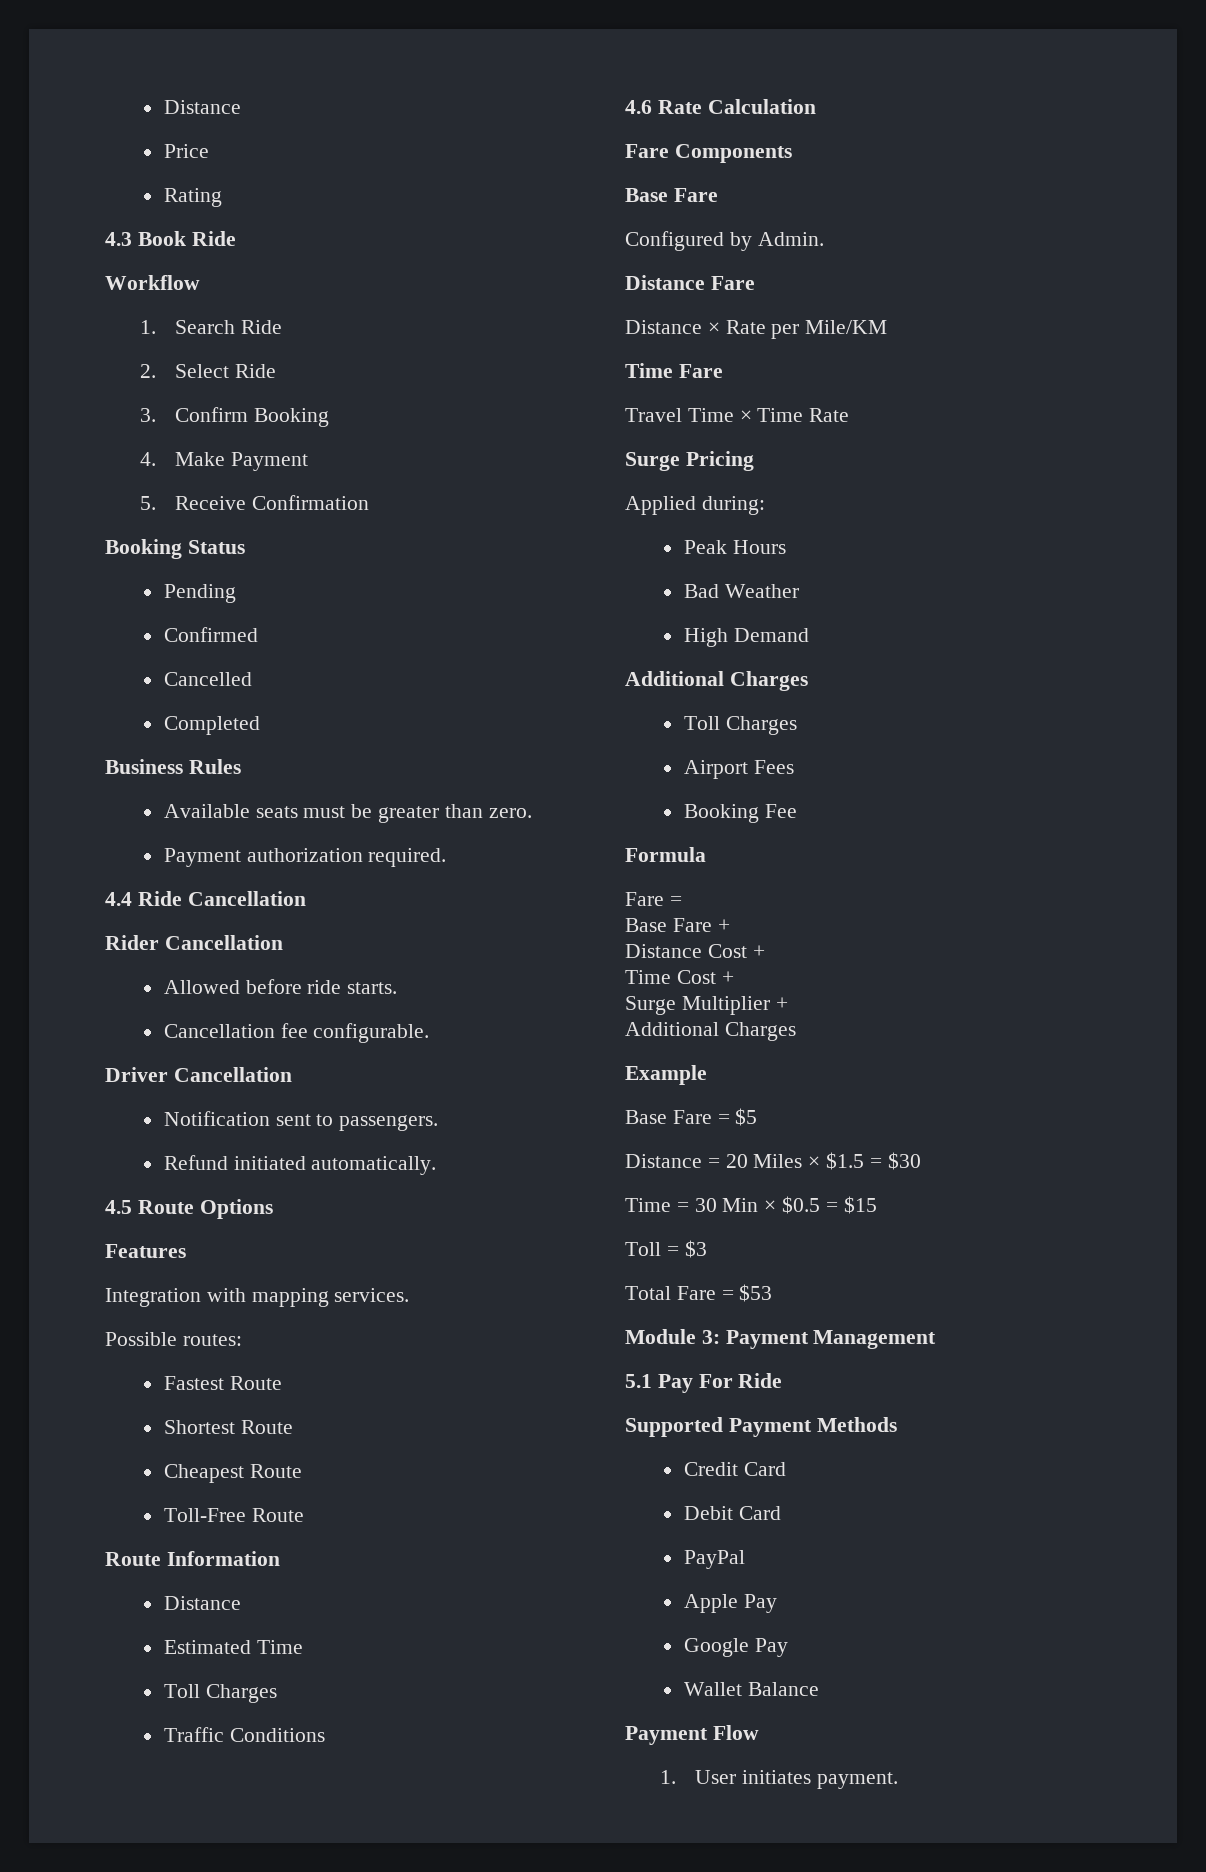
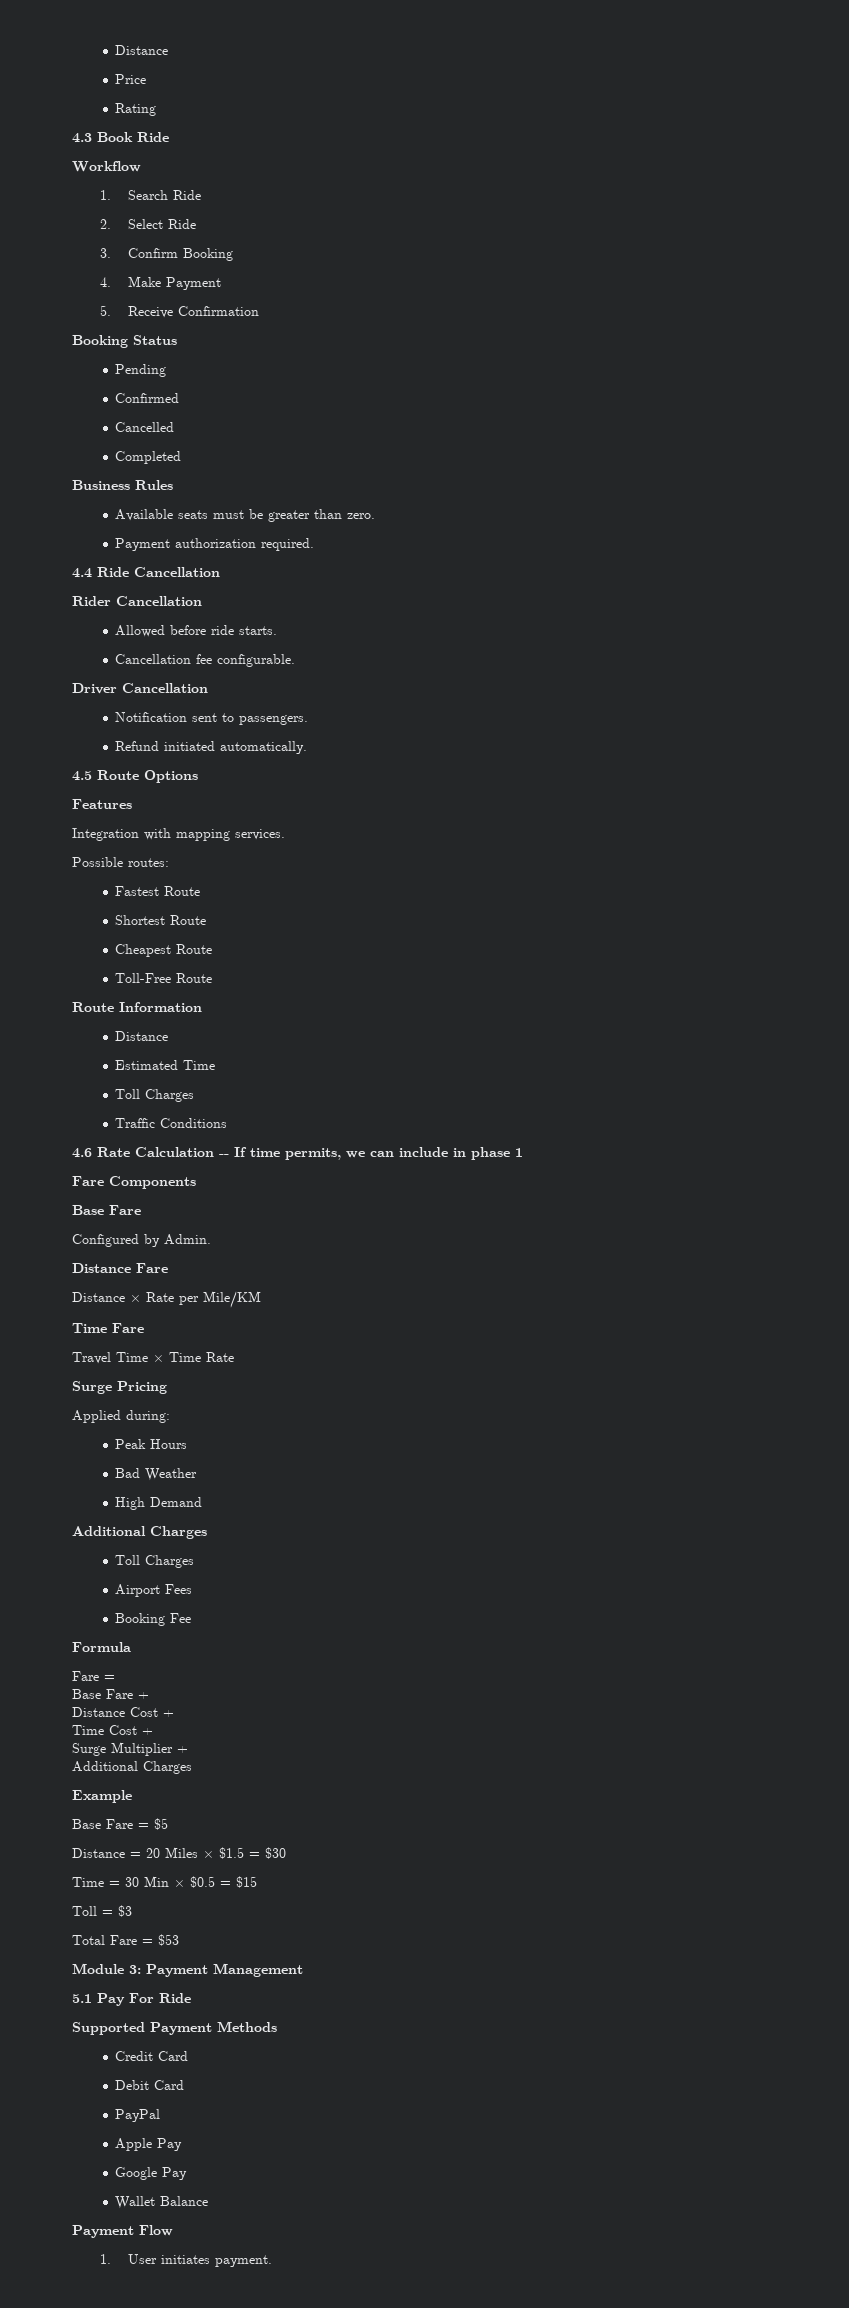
(816, 106) none -> [219,1147,523,1160] -- If time permits, we can include in phase 1

